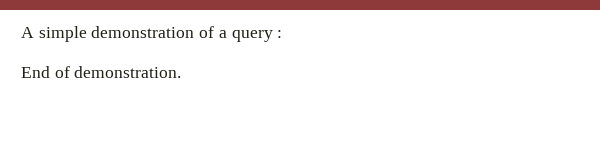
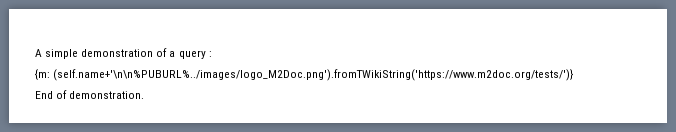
(283, 34) none -> [35,69,574,81] // {m: (self.name+'\n\n%PUBURL%../images/logo_M2Doc.png').fromTWikiString('https://www.m2doc.org/tests/')}

